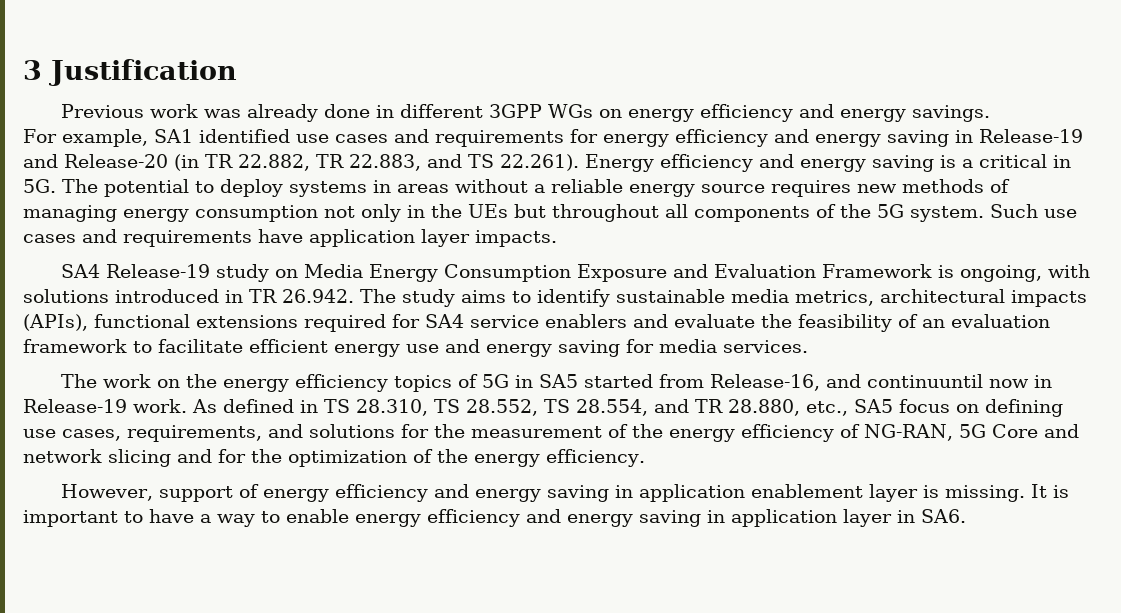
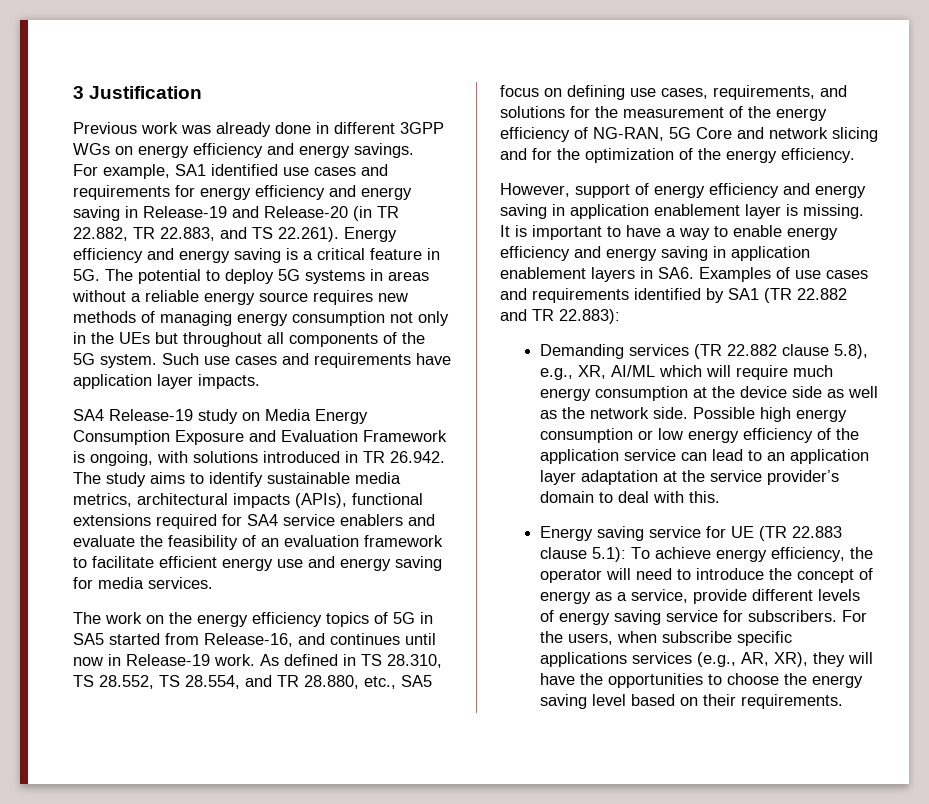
(1047, 161) none -> [370,248,422,260] feature
(283, 188) none -> [278,269,300,281] 5G
[867,374,984,388] continuuntil -> [330,633,436,645] continues until
[843,509,966,527] layer in SA6. -> [500,267,868,282] [500,288,847,303] [500,309,620,324] [539,344,868,359] [539,365,833,380] [539,386,878,401] [539,407,847,422] [539,428,859,443] [539,449,869,464] [539,470,839,485] [539,491,720,503] [539,526,842,541] [539,547,873,562] [539,568,873,583] [539,589,860,604] [539,610,867,625] [539,631,792,646] [539,652,873,667] [539,673,863,688] [539,694,843,709] enablement layers in SA6. Examples of use cases and requirements identified by SA1 (TR 22.882 and TR 22.883): // Demanding services (TR 22.882 clause 5.8), e.g., XR, AI/ML which will require much energy consumption at the device side as well as the network side. Possible high energy consumption or low energy efficiency of the application service can lead to an application layer adaptation at the service provider’s domain to deal with this. // Energy saving service for UE (TR 22.883 clause 5.1): To achieve energy efficiency, the operator will need to introduce the concept of energy as a service, provide different levels of energy saving service for subscribers. For the users, when subscribe specific applications services (e.g., AR, XR), they will have the opportunities to choose the energy saving level based on their requirements.

